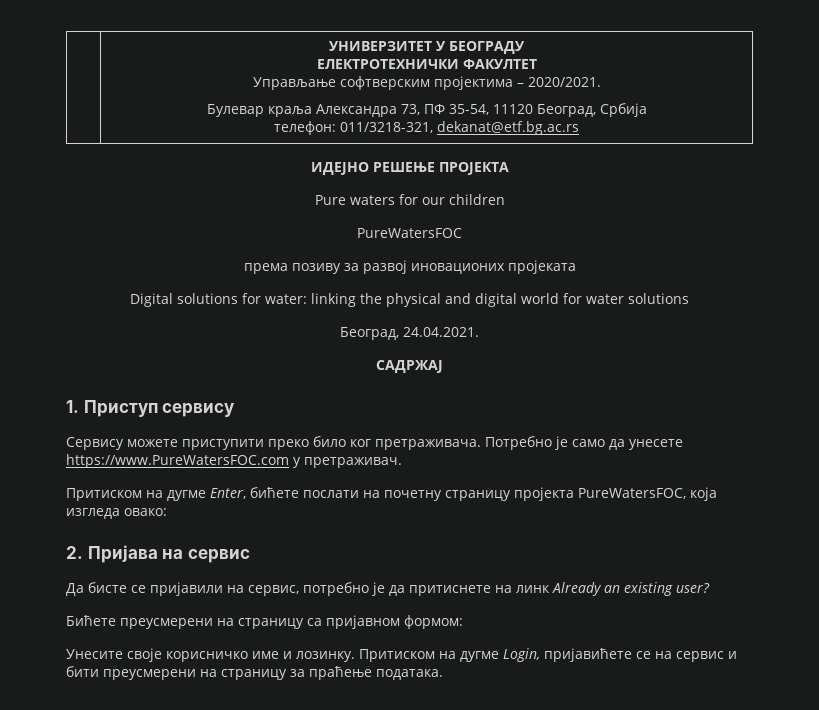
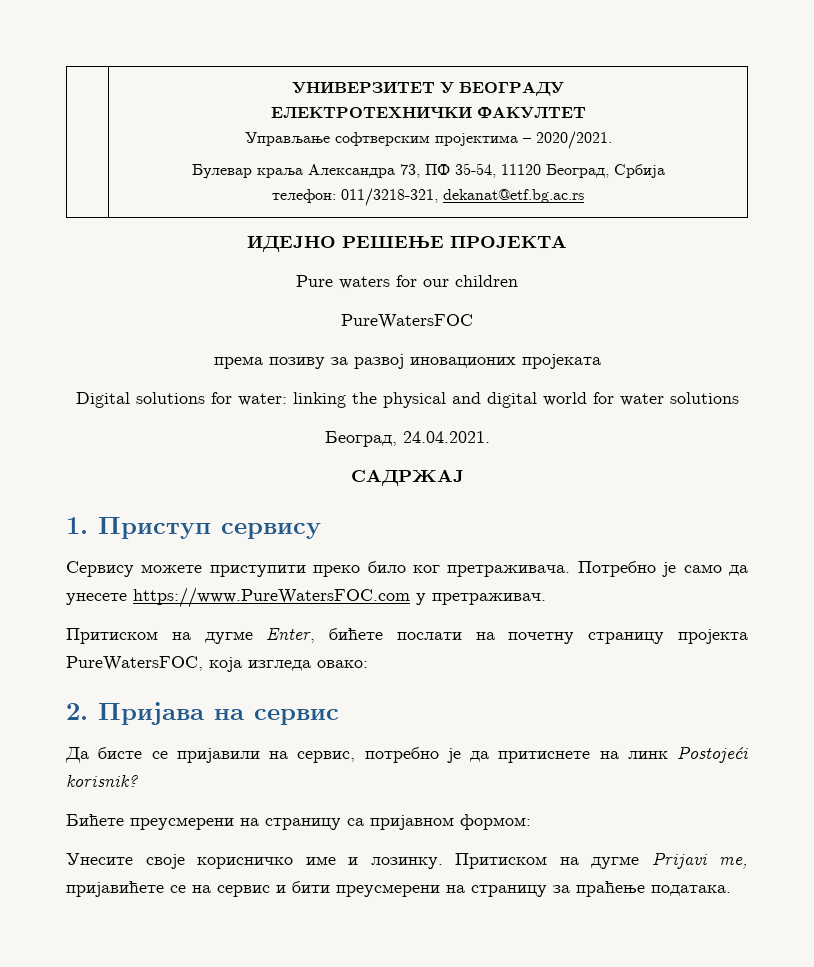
[552,582,710,596] Already an existing user? -> [677,746,748,763] [66,774,138,787] Postojeći korisnik?
[503,648,540,662] Login, -> [651,852,748,869] Prijavi me,

